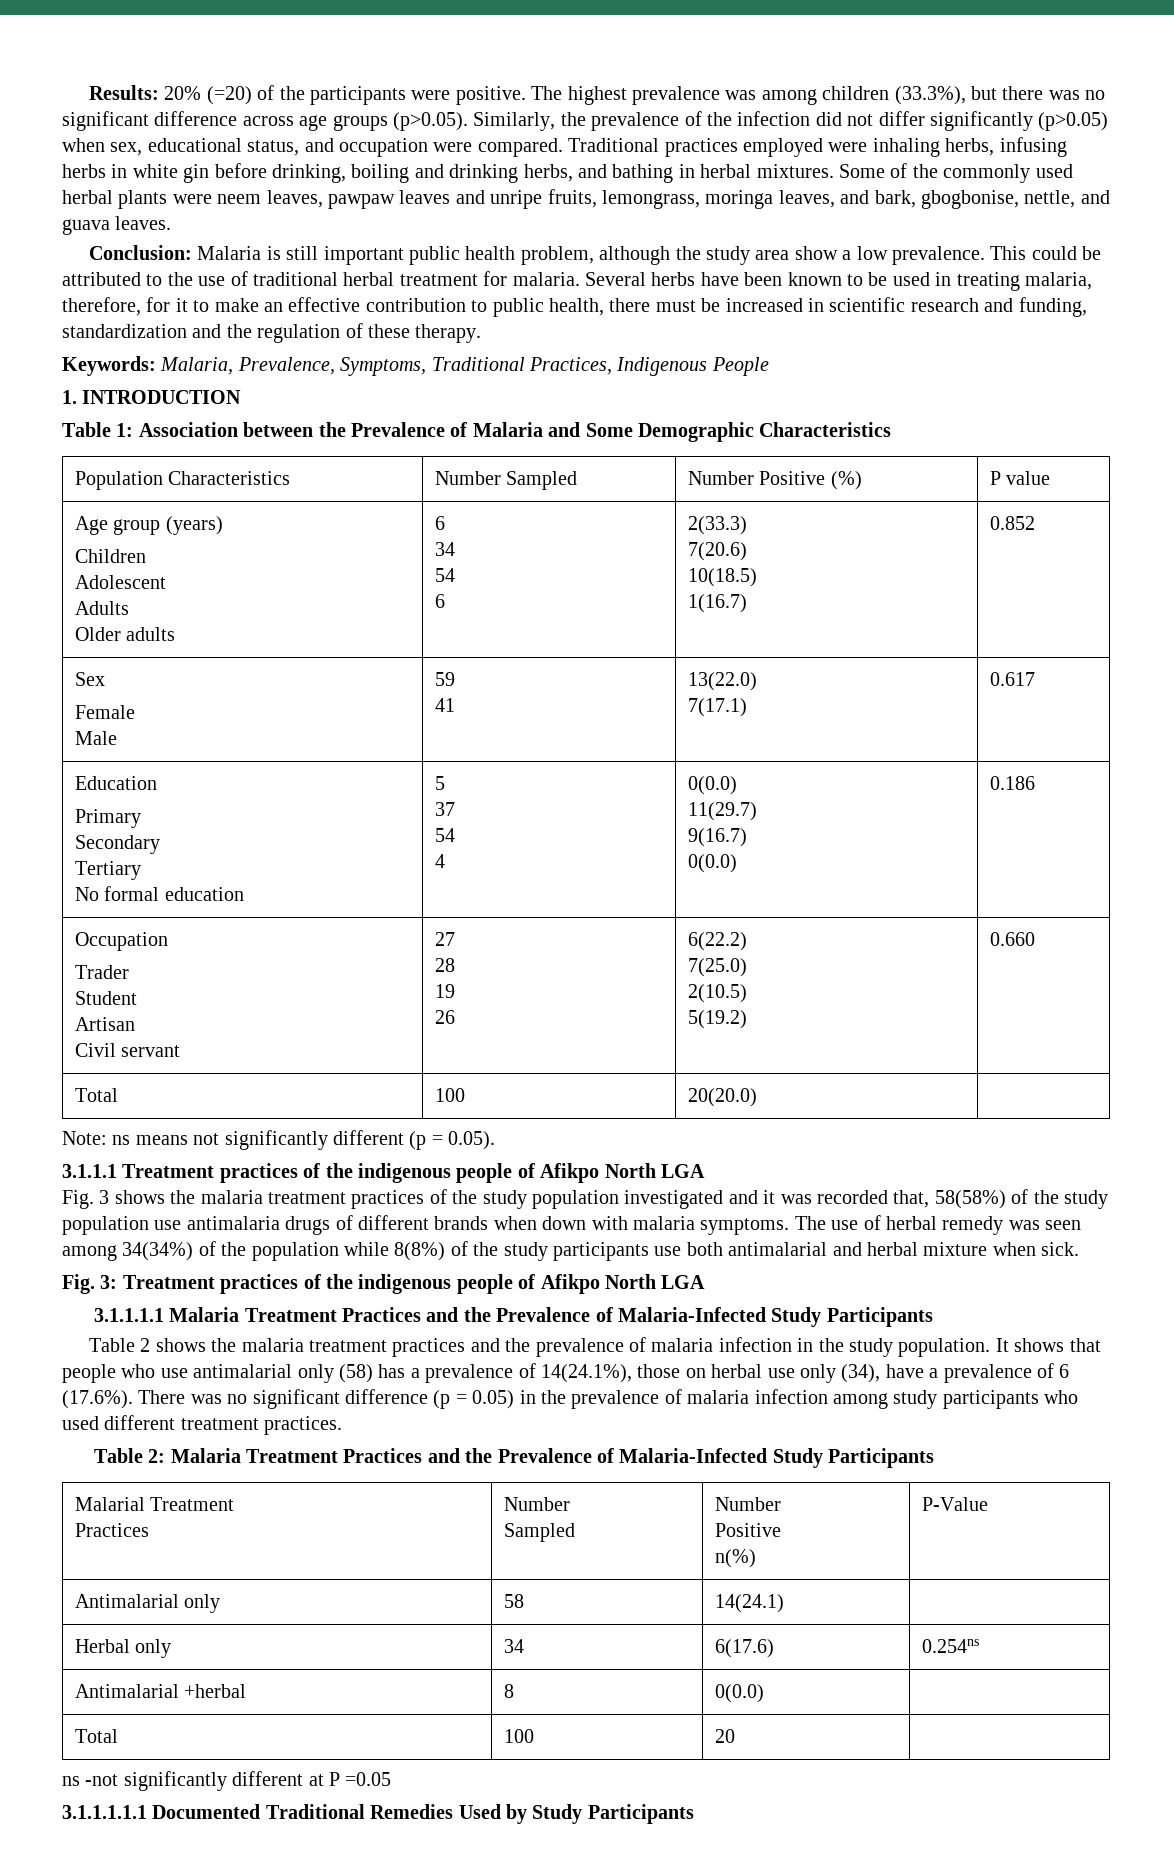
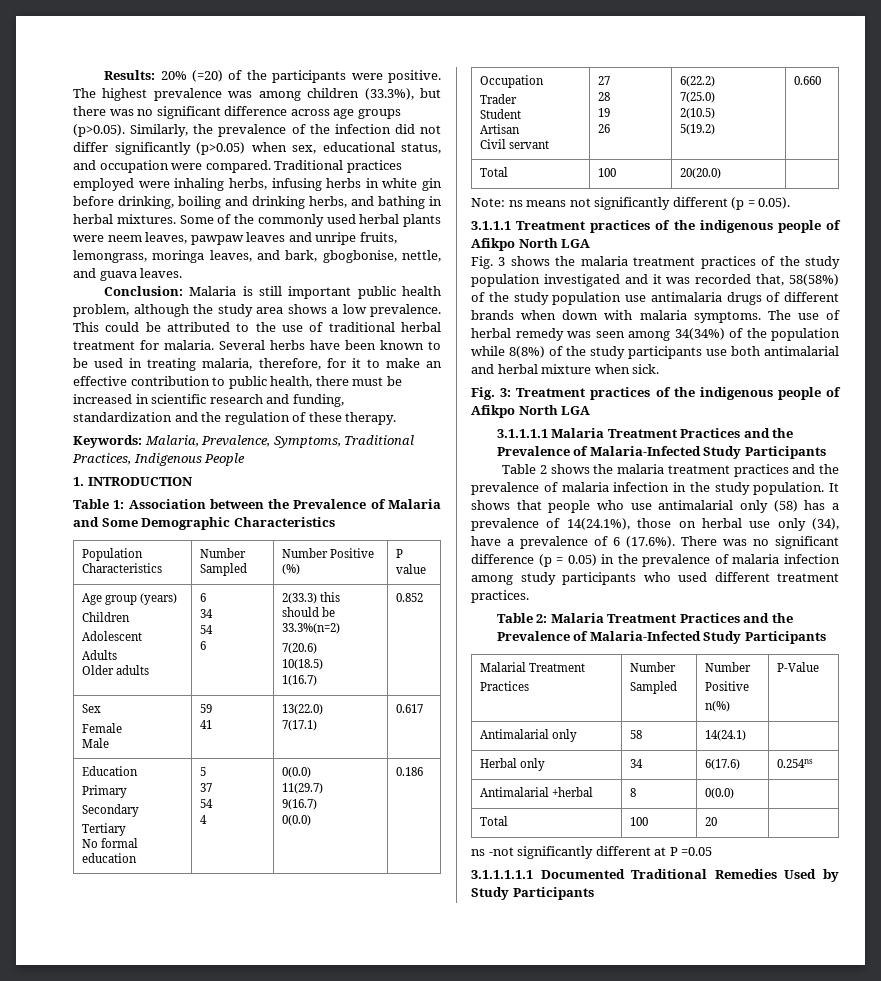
[794,246,838,260] show -> [287,304,327,314] shows
(748, 525) none -> [320,592,341,602] [282,607,336,617] [282,623,341,634] this should be 33.3%(n=2)

